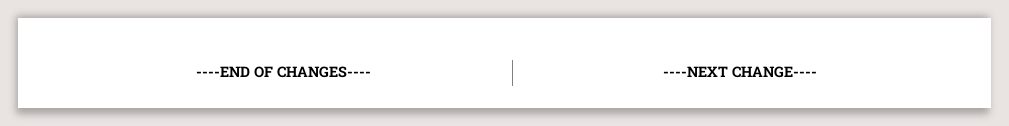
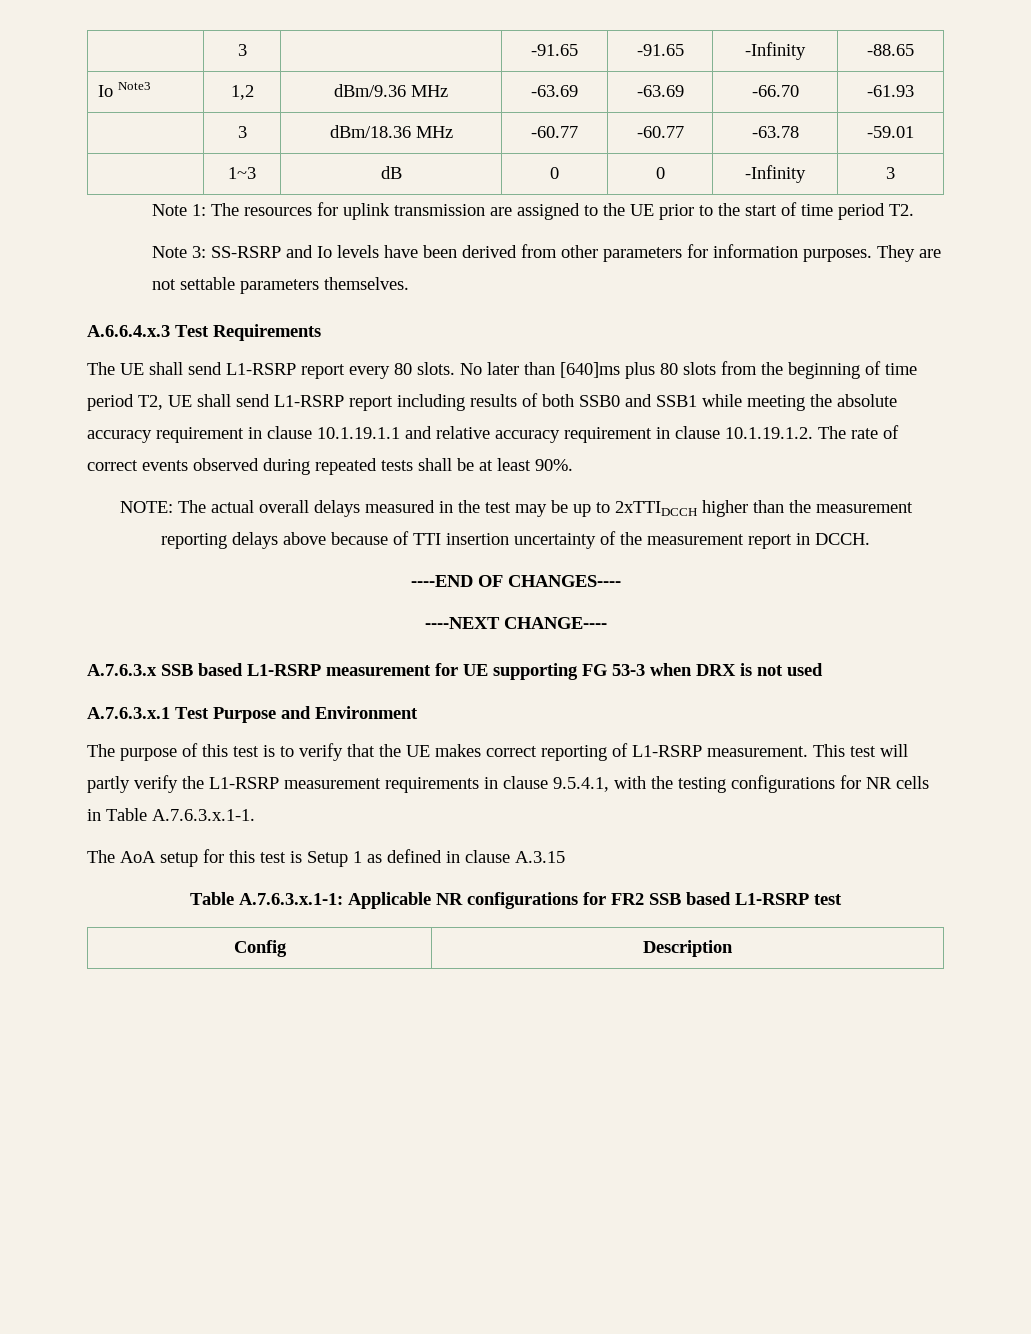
(196, 71) none -> [237,44,247,56] [531,44,578,56] [636,44,684,56] [744,42,806,60] [866,44,914,56] [98,82,152,97] [230,85,254,100] [334,84,448,97] [531,85,578,97] [636,85,684,97] [751,85,799,97] [866,85,914,97] [237,126,247,138] [329,125,453,138] [531,126,578,138] [636,126,684,138] [751,126,799,138] [866,126,914,138] [228,167,256,179] [380,166,402,179] [550,167,559,179] [655,167,665,179] [744,165,806,183] [885,167,895,179] [151,202,914,220] [151,244,941,262] [151,277,409,294] [87,324,321,341] [87,361,917,379] [87,393,897,411] [87,425,899,443] [87,458,573,475] [119,500,913,517] [161,531,870,549] | 3 | | -91.65 | -91.65 | -Infinity | -88.65 // Io Note3 | 1,2 | dBm/9.36 MHz | -63.69 | -63.69 | -66.70 | -61.93 // | 3 | dBm/18.36 MHz | -60.77 | -60.77 | -63.78 | -59.01 // | 1~3 | dB | 0 | 0 | -Infinity | 3 // Note 1: The resources for uplink transmission are assigned to the UE prior to the start of time period T2. // Note 3: SS-RSRP and Io levels have been derived from other parameters for information purposes. They are not settable parameters themselves. // A.6.6.4.x.3 Test Requirements // The UE shall send L1-RSRP report every 80 slots. No later than [640]ms plus 80 slots from the beginning of time period T2, UE shall send L1-RSRP report including results of both SSB0 and SSB1 while meeting the absolute accuracy requirement in clause 10.1.19.1.1 and relative accuracy requirement in clause 10.1.19.1.2. The rate of correct events observed during repeated tests shall be at least 90%. // NOTE: The actual overall delays measured in the test may be up to 2xTTIDCCH higher than the measurement reporting delays above because of TTI insertion uncertainty of the measurement report in DCCH. //
(817, 72) none -> [87,663,823,680] [87,706,418,723] [87,743,908,761] [87,775,929,793] [87,808,255,821] [87,849,565,867] [190,892,842,909] [233,940,287,957] [642,940,733,957] // A.7.6.3.x SSB based L1-RSRP measurement for UE supporting FG 53-3 when DRX is not used // A.7.6.3.x.1 Test Purpose and Environment // The purpose of this test is to verify that the UE makes correct reporting of L1-RSRP measurement. This test will partly verify the L1-RSRP measurement requirements in clause 9.5.4.1, with the testing configurations for NR cells in Table A.7.6.3.x.1-1. // The AoA setup for this test is Setup 1 as defined in clause A.3.15 // Table A.7.6.3.x.1-1: Applicable NR configurations for FR2 SSB based L1-RSRP test // Config | Description

